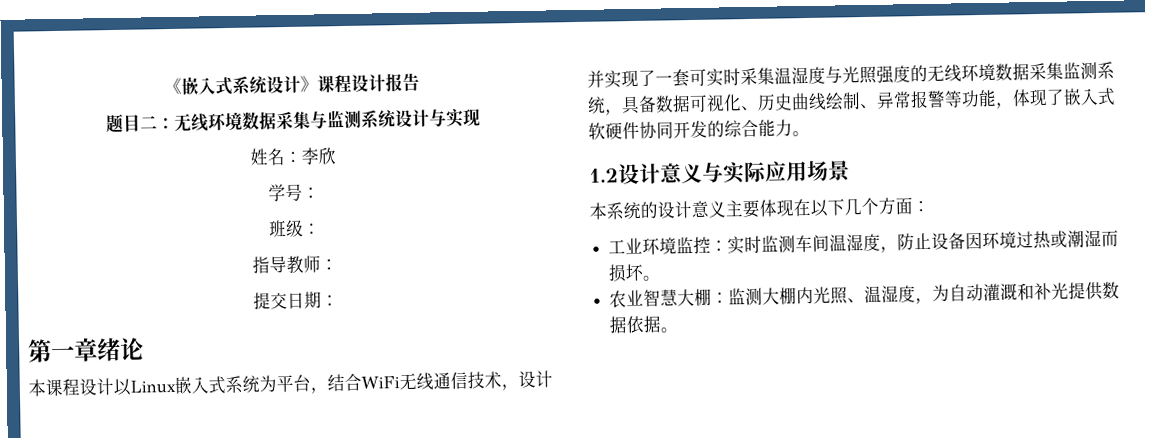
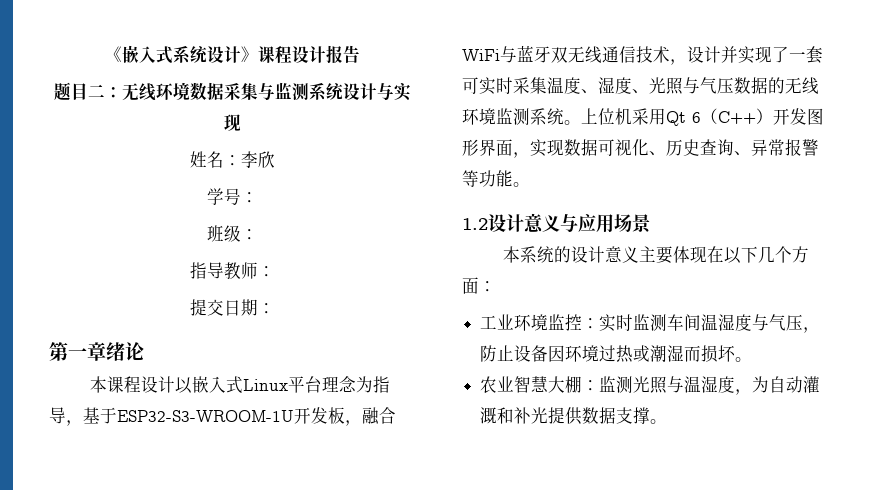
[130,373,400,395] Linux嵌入式系统为平台，结合WiFi -> [192,376,391,394] [49,407,396,426] [462,45,568,63] 嵌入式Linux平台理念为指导，基于ESP32-S3-WROOM-1U开发板，融合WiFi与蓝牙双
[791,61,1115,85] [587,95,657,116] 湿度与光照强度的无线环境数据采集监测系统，具备 -> [564,77,819,95] [462,108,824,126] [462,139,564,158] 度、湿度、光照与气压数据的无线环境监测系统。上位机采用Qt 6（C++）开发图形界面，实现
[791,92,861,111] 曲线绘制 -> [700,139,734,156] 查询
[996,87,1116,109] [588,119,793,140] ，体现了嵌入式软硬件协同开发的综合能力 -> (513, 178) none
[723,161,767,184] 实际 -> (578, 223) none
(882, 242) none -> [752,314,804,331] 与气压
[762,286,866,305] 大棚内光照、 -> [633,376,685,394] 光照与
[626,315,662,334] 依据 -> [616,407,651,425] 支撑

